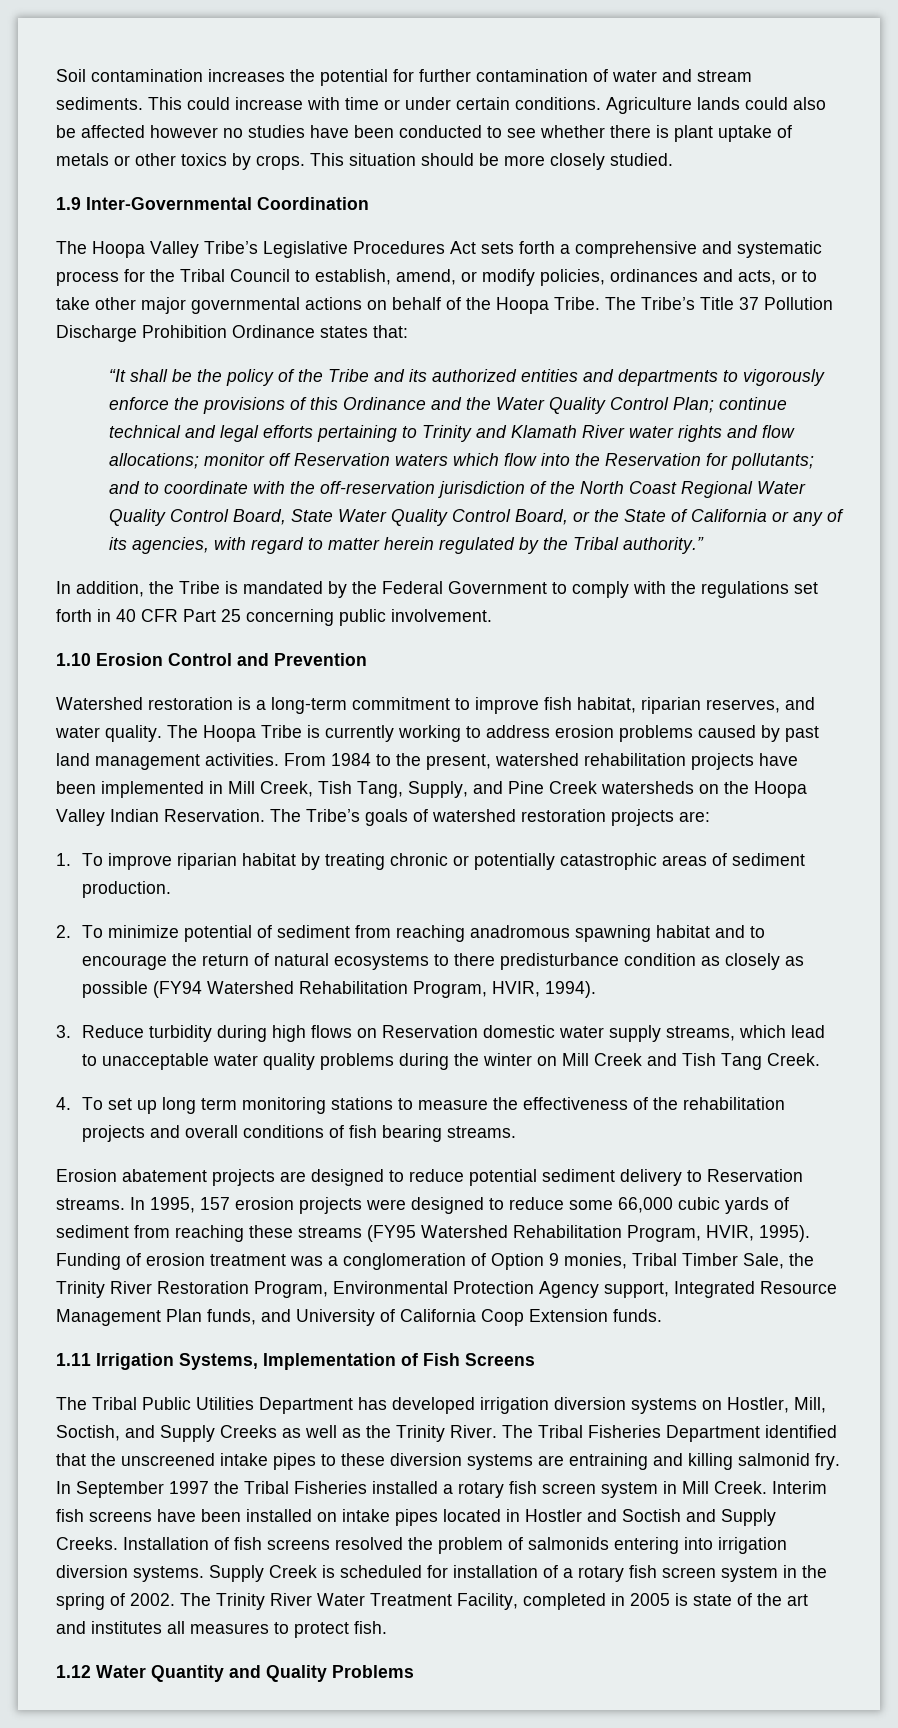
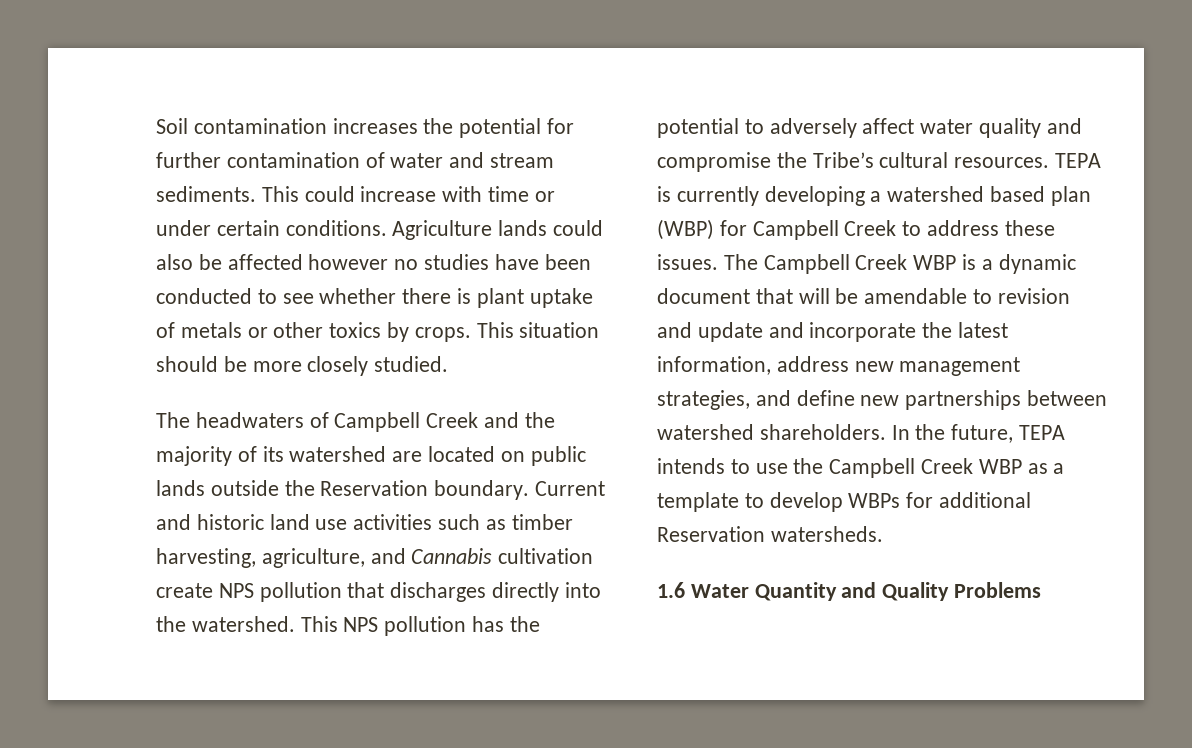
[56,197,369,210] [56,241,822,258] [56,269,817,286] [56,297,833,314] [56,325,408,342] [108,369,825,386] [108,397,787,414] [108,425,795,442] [108,453,814,470] [108,481,806,498] [108,509,844,526] [108,537,704,554] [56,581,818,598] [56,609,492,626] [56,653,367,666] [56,697,815,714] [55,725,819,742] [56,753,798,770] [56,781,807,798] [56,809,710,826] [56,853,806,870] [82,881,172,898] [56,925,766,942] [82,953,805,970] [82,981,597,998] [56,1025,826,1042] [82,1053,821,1070] [56,1097,786,1114] [82,1125,517,1142] [56,1169,803,1186] [56,1197,789,1214] [56,1225,810,1242] [56,1253,814,1270] [56,1281,837,1298] [56,1309,662,1326] [56,1353,535,1370] [56,1397,826,1414] [56,1425,837,1442] [56,1453,840,1470] [56,1481,827,1498] [56,1509,776,1526] [56,1537,787,1554] [56,1565,827,1582] [56,1593,808,1610] [56,1621,387,1638] [56,1665,91,1678] 1.9 Inter-Governmental Coordination // The Hoopa Valley Tribe’s Legislative Procedures Act sets forth a comprehensive and systematic process for the Tribal Council to establish, amend, or modify policies, ordinances and acts, or to take other major governmental actions on behalf of the Hoopa Tribe. The Tribe’s Title 37 Pollution Discharge Prohibition Ordinance states that: // “It shall be the policy of the Tribe and its authorized entities and departments to vigorously enforce the provisions of this Ordinance and the Water Quality Control Plan; continue technical and legal efforts pertaining to Trinity and Klamath River water rights and flow allocations; monitor off Reservation waters which flow into the Reservation for pollutants; and to coordinate with the off-reservation jurisdiction of the North Coast Regional Water Quality Control Board, State Water Quality Control Board, or the State of California or any of its agencies, with regard to matter herein regulated by the Tribal authority.” // In addition, the Tribe is mandated by the Federal Government to comply with the regulations set forth in 40 CFR Part 25 concerning public involvement. // 1.10 Erosion Control and Prevention // Watershed restoration is a long-term commitment to improve fish habitat, riparian reserves, and water quality. The Hoopa Tribe is currently working to address erosion problems caused by past land management activities. From 1984 to the present, watershed rehabilitation projects have been implemented in Mill Creek, Tish Tang, Supply, and Pine Creek watersheds on the Hoopa Valley Indian Reservation. The Tribe’s goals of watershed restoration projects are: // 1. To improve riparian habitat by treating chronic or potentially catastrophic areas of sediment production. // 2. To minimize potential of sediment from reaching anadromous spawning habitat and to encourage the return of natural ecosystems to there predisturbance condition as closely as possible (FY94 Watershed Rehabilitation Program, HVIR, 1994). // 3. Reduce turbidity during high flows on Reservation domestic water supply streams, which lead to unacceptable water quality problems during the winter on Mill Creek and Tish Tang Creek. // 4. To set up long term monitoring stations to measure the effectiveness of the rehabilitation projects and overall conditions of fish bearing streams. // Erosion abatement projects are designed to reduce potential sediment delivery to Reservation streams. In 1995, 157 erosion projects were designed to reduce some 66,000 cubic yards of sediment from reaching these streams (FY95 Watershed Rehabilitation Program, HVIR, 1995). Funding of erosion treatment was a conglomeration of Option 9 monies, Tribal Timber Sale, the Trinity River Restoration Program, Environmental Protection Agency support, Integrated Resource Management Plan funds, and University of California Coop Extension funds. // 1.11 Irrigation Systems, Implementation of Fish Screens // The Tribal Public Utilities Department has developed irrigation diversion systems on Hostler, Mill, Soctish, and Supply Creeks as well as the Trinity River. The Tribal Fisheries Department identified that the unscreened intake pipes to these diversion systems are entraining and killing salmonid fry. In September 1997 the Tribal Fisheries installed a rotary fish screen system in Mill Creek. Interim fish screens have been installed on intake pipes located in Hostler and Soctish and Supply Creeks. Installation of fish screens resolved the problem of salmonids entering into irrigation diversion systems. Supply Creek is scheduled for installation of a rotary fish screen system in the spring of 2002. The Trinity River Water Treatment Facility, completed in 2005 is state of the art and institutes all measures to protect fish. // 1.12 -> [156,412,555,432] [156,446,586,466] [156,480,606,500] [156,514,573,530] [156,548,594,568] [156,582,601,602] [156,616,540,636] [657,118,1082,138] [657,152,1102,172] [657,186,1091,206] [657,219,1055,240] [657,254,1076,274] [657,288,1070,304] [657,322,1009,342] [657,356,1021,376] [657,390,1108,410] [657,424,1066,443] [657,458,1065,478] [657,492,1032,512] [657,526,883,542] [657,582,685,598] The headwaters of Campbell Creek and the majority of its watershed are located on public lands outside the Reservation boundary. Current and historic land use activities such as timber harvesting, agriculture, and Cannabis cultivation create NPS pollution that discharges directly into the watershed. This NPS pollution has the potential to adversely affect water quality and compromise the Tribe’s cultural resources. TEPA is currently developing a watershed based plan (WBP) for Campbell Creek to address these issues. The Campbell Creek WBP is a dynamic document that will be amendable to revision and update and incorporate the latest information, address new management strategies, and define new partnerships between watershed shareholders. In the future, TEPA intends to use the Campbell Creek WBP as a template to develop WBPs for additional Reservation watersheds. // 1.6

